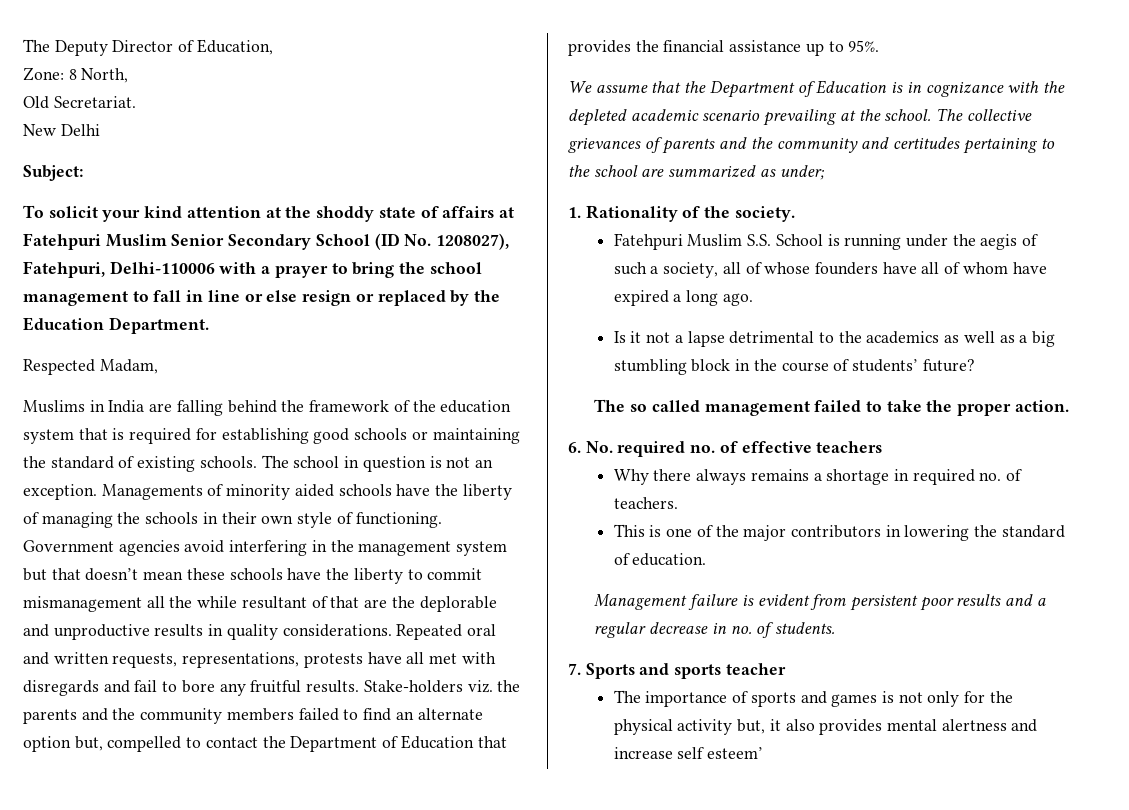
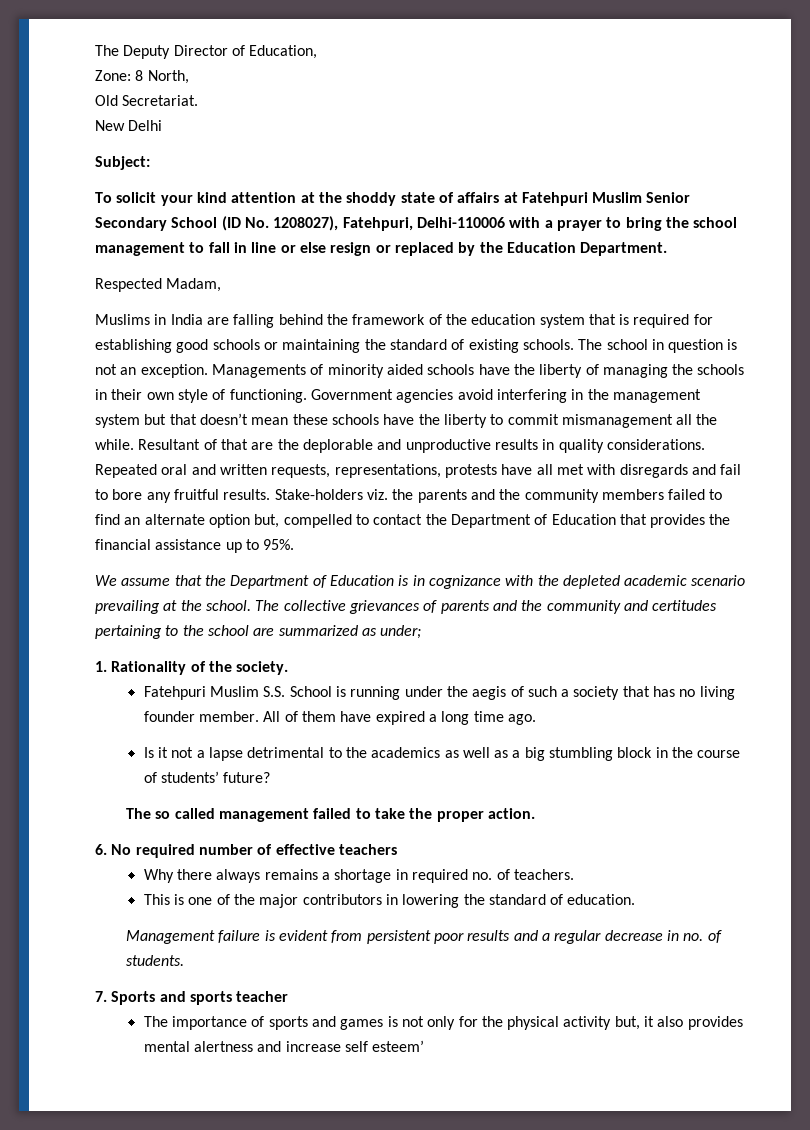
[197,596,307,609] while resultant -> [95,439,201,450] while. Resultant
[663,262,1008,278] society, all of whose founders have all of whom -> [573,686,735,700] [143,711,336,722] society that has no living founder member. All of them
(719, 298) none -> [473,711,504,722] time
[585,441,716,457] No. required no. -> [111,844,253,858] No required number

